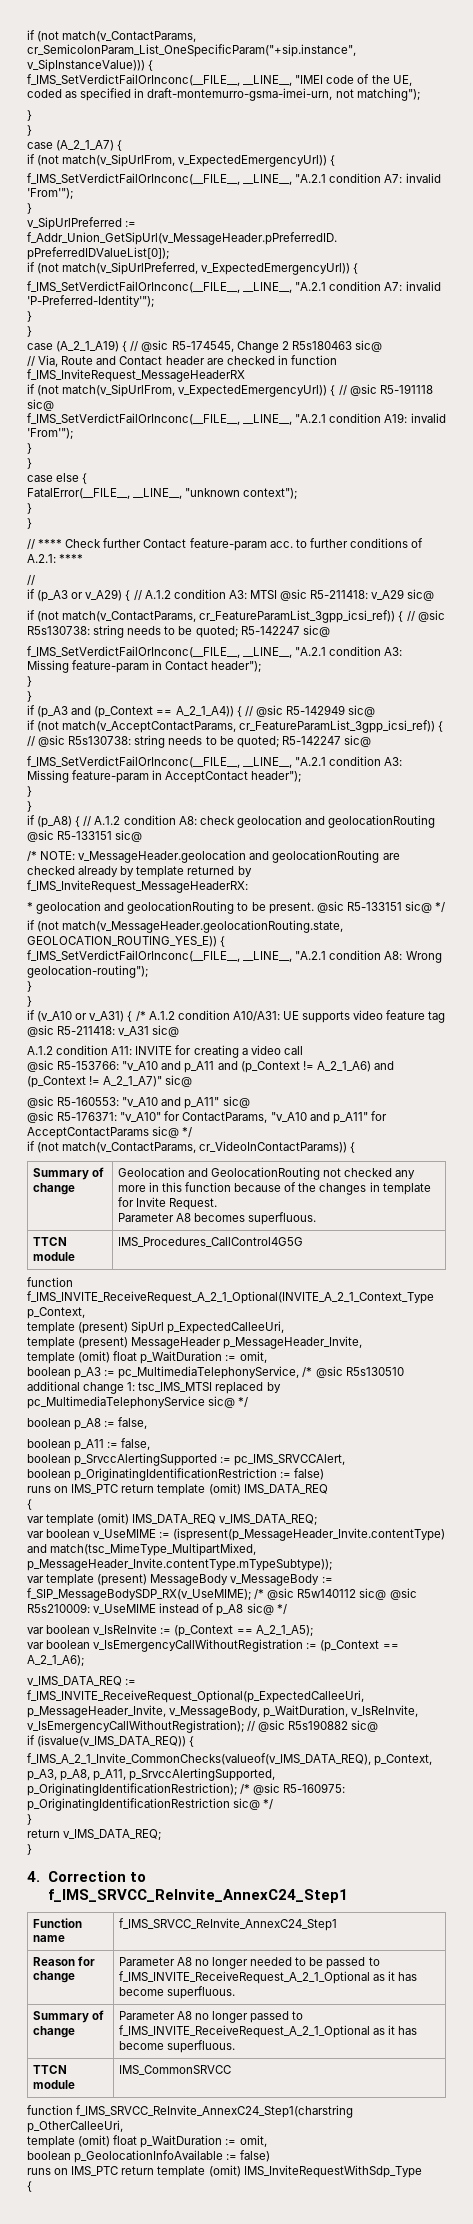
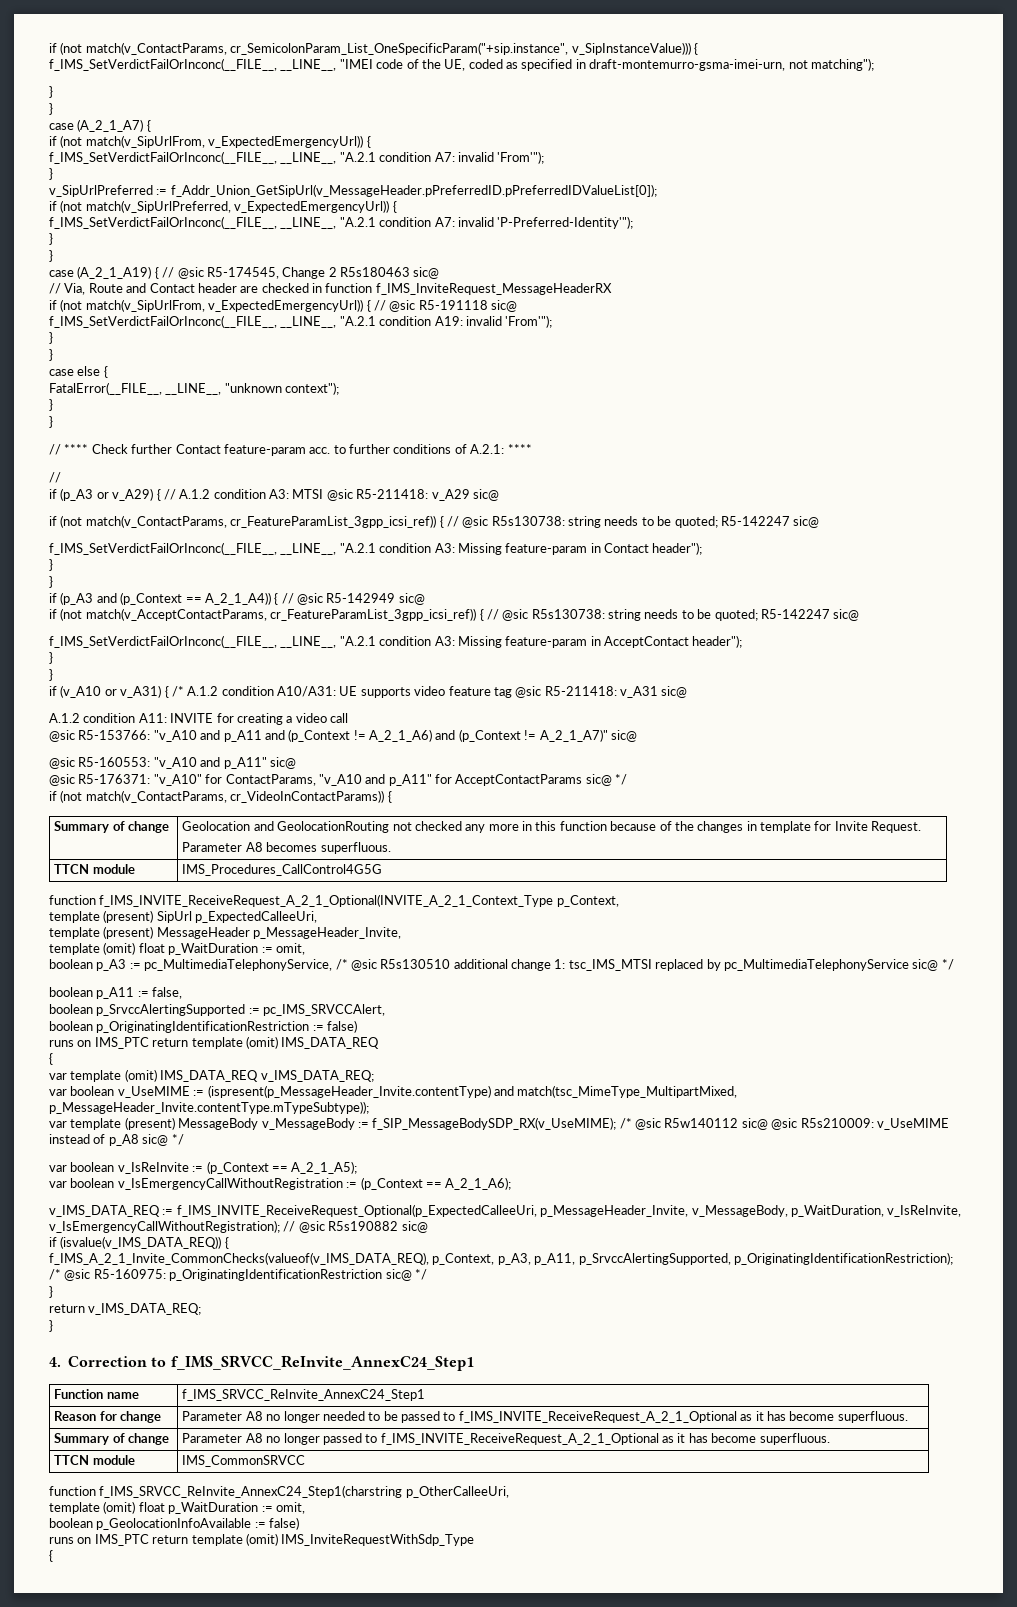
[27,815,436,828] [27,830,143,842] [27,850,400,863] [27,866,252,878] [27,880,248,893] [27,901,446,914] [27,920,344,933] [27,936,226,947] [27,950,442,963] [27,965,148,978] [27,981,32,992] [27,996,32,1007] // if (p_A8) { // A.1.2 condition A8: check geolocation and geolocationRouting @sic R5-133151 sic@ // /* NOTE: v_MessageHeader.geolocation and geolocationRouting are checked already by template returned by f_IMS_InviteRequest_MessageHeaderRX: // * geolocation and geolocationRouting to be present. @sic R5-133151 sic@ */ // if (not match(v_MessageHeader.geolocationRouting.state, GEOLOCATION_ROUTING_YES_E)) { // f_IMS_SetVerdictFailOrInconc(__FILE__, __LINE__, "A.2.1 condition A8: Wrong geolocation-routing"); // } // } -> (53, 675) none
[27,1417,148,1430] // boolean p_A8 := false, -> (954, 964) none
[60,1769,91,1781] p_A8, -> (531, 1259) none

